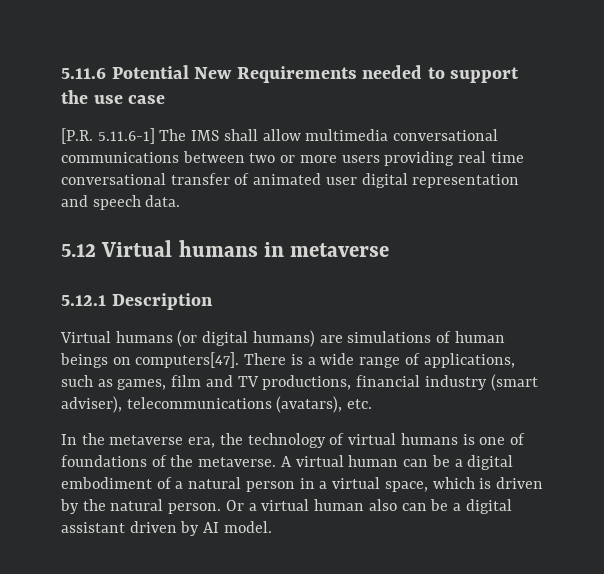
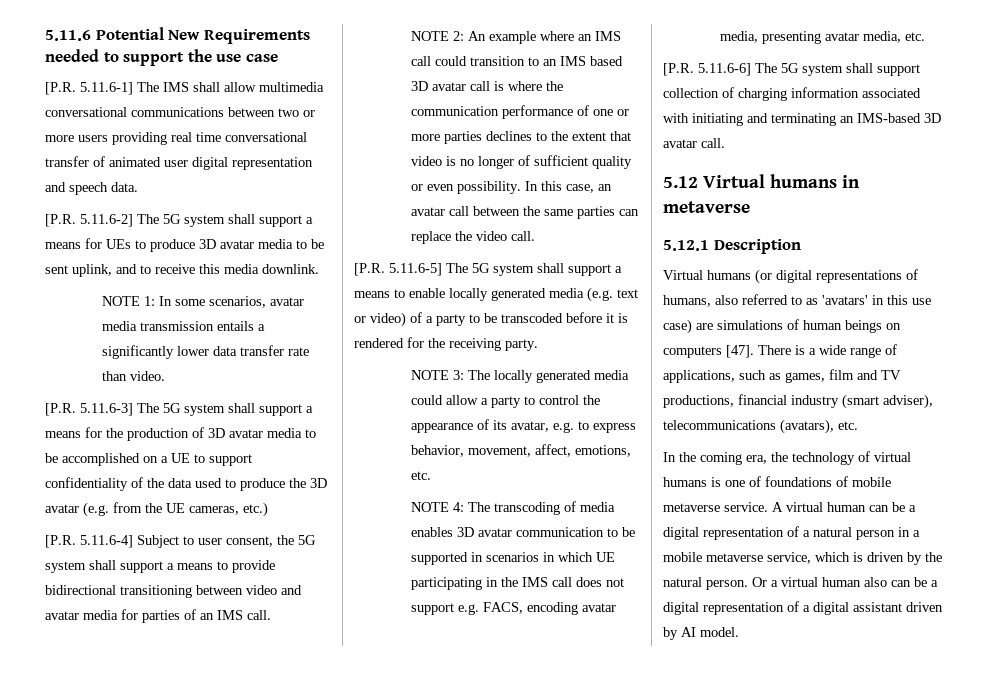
(181, 201) none -> [45,214,313,227] [45,238,324,252] [45,264,319,277] [102,296,305,308] [102,321,266,331] [102,345,310,359] [102,371,166,381] [45,403,313,416] [45,427,316,441] [45,453,252,466] [45,477,327,491] [45,502,268,517] [45,535,316,548] [45,560,275,573] [45,585,302,598] [45,609,271,623] [411,31,622,44] [411,56,624,66] [411,81,564,91] [411,105,630,119] [411,131,632,144] [411,155,633,169] [411,181,613,194] [411,206,640,219] [411,231,536,244] [354,263,622,276] [354,287,638,302] [354,312,628,327] [354,337,538,351] [411,370,630,383] [411,395,601,408] [411,419,637,433] [411,444,632,457] [411,471,432,480] [411,501,616,515] [411,527,636,537] [411,552,616,565] [411,577,625,590] [411,602,617,615] [720,31,926,44] [663,63,920,76] [663,87,921,101] [663,113,941,126] [663,138,725,148] // [P.R. 5.11.6-2] The 5G system shall support a means for UEs to produce 3D avatar media to be sent uplink, and to receive this media downlink. // NOTE 1: In some scenarios, avatar media transmission entails a significantly lower data transfer rate than video. // [P.R. 5.11.6-3] The 5G system shall support a means for the production of 3D avatar media to be accomplished on a UE to support confidentiality of the data used to produce the 3D avatar (e.g. from the UE cameras, etc.) // [P.R. 5.11.6-4] Subject to user consent, the 5G system shall support a means to provide bidirectional transitioning between video and avatar media for parties of an IMS call. // NOTE 2: An example where an IMS call could transition to an IMS based 3D avatar call is where the communication performance of one or more parties declines to the extent that video is no longer of sufficient quality or even possibility. In this case, an avatar call between the same parties can replace the video call. // [P.R. 5.11.6-5] The 5G system shall support a means to enable locally generated media (e.g. text or video) of a party to be transcoded before it is rendered for the receiving party. // NOTE 3: The locally generated media could allow a party to control the appearance of its avatar, e.g. to express behavior, movement, affect, emotions, etc. // NOTE 4: The transcoding of media enables 3D avatar communication to be supported in scenarios in which UE participating in the IMS call does not support e.g. FACS, encoding avatar media, presenting avatar media, etc. // [P.R. 5.11.6-6] The 5G system shall support collection of charging information associated with initiating and terminating an IMS-based 3D avatar call.
[252,330,315,347] humans) -> [816,269,918,283] [663,294,931,307] [663,319,692,334] representations of humans, also referred to as 'avatars' in this use case)
[135,352,240,368] computers[47]. -> [663,345,754,358] computers [47].
[109,435,184,445] metaverse -> [700,452,742,465] coming
[170,455,277,467] the metaverse. -> [852,477,891,487] [663,502,768,512] mobile metaverse service.
[61,477,152,489] embodiment -> [703,527,784,540] representation
[332,477,428,492] virtual space, -> [663,552,811,564] mobile metaverse service,
(512, 506) none -> [703,601,849,615] representation of a digital

